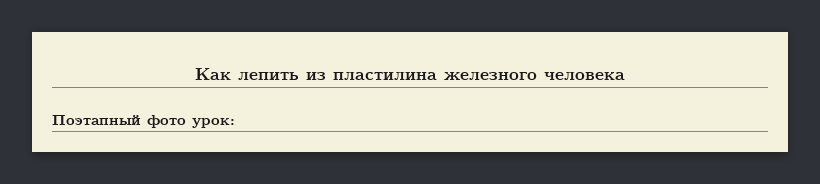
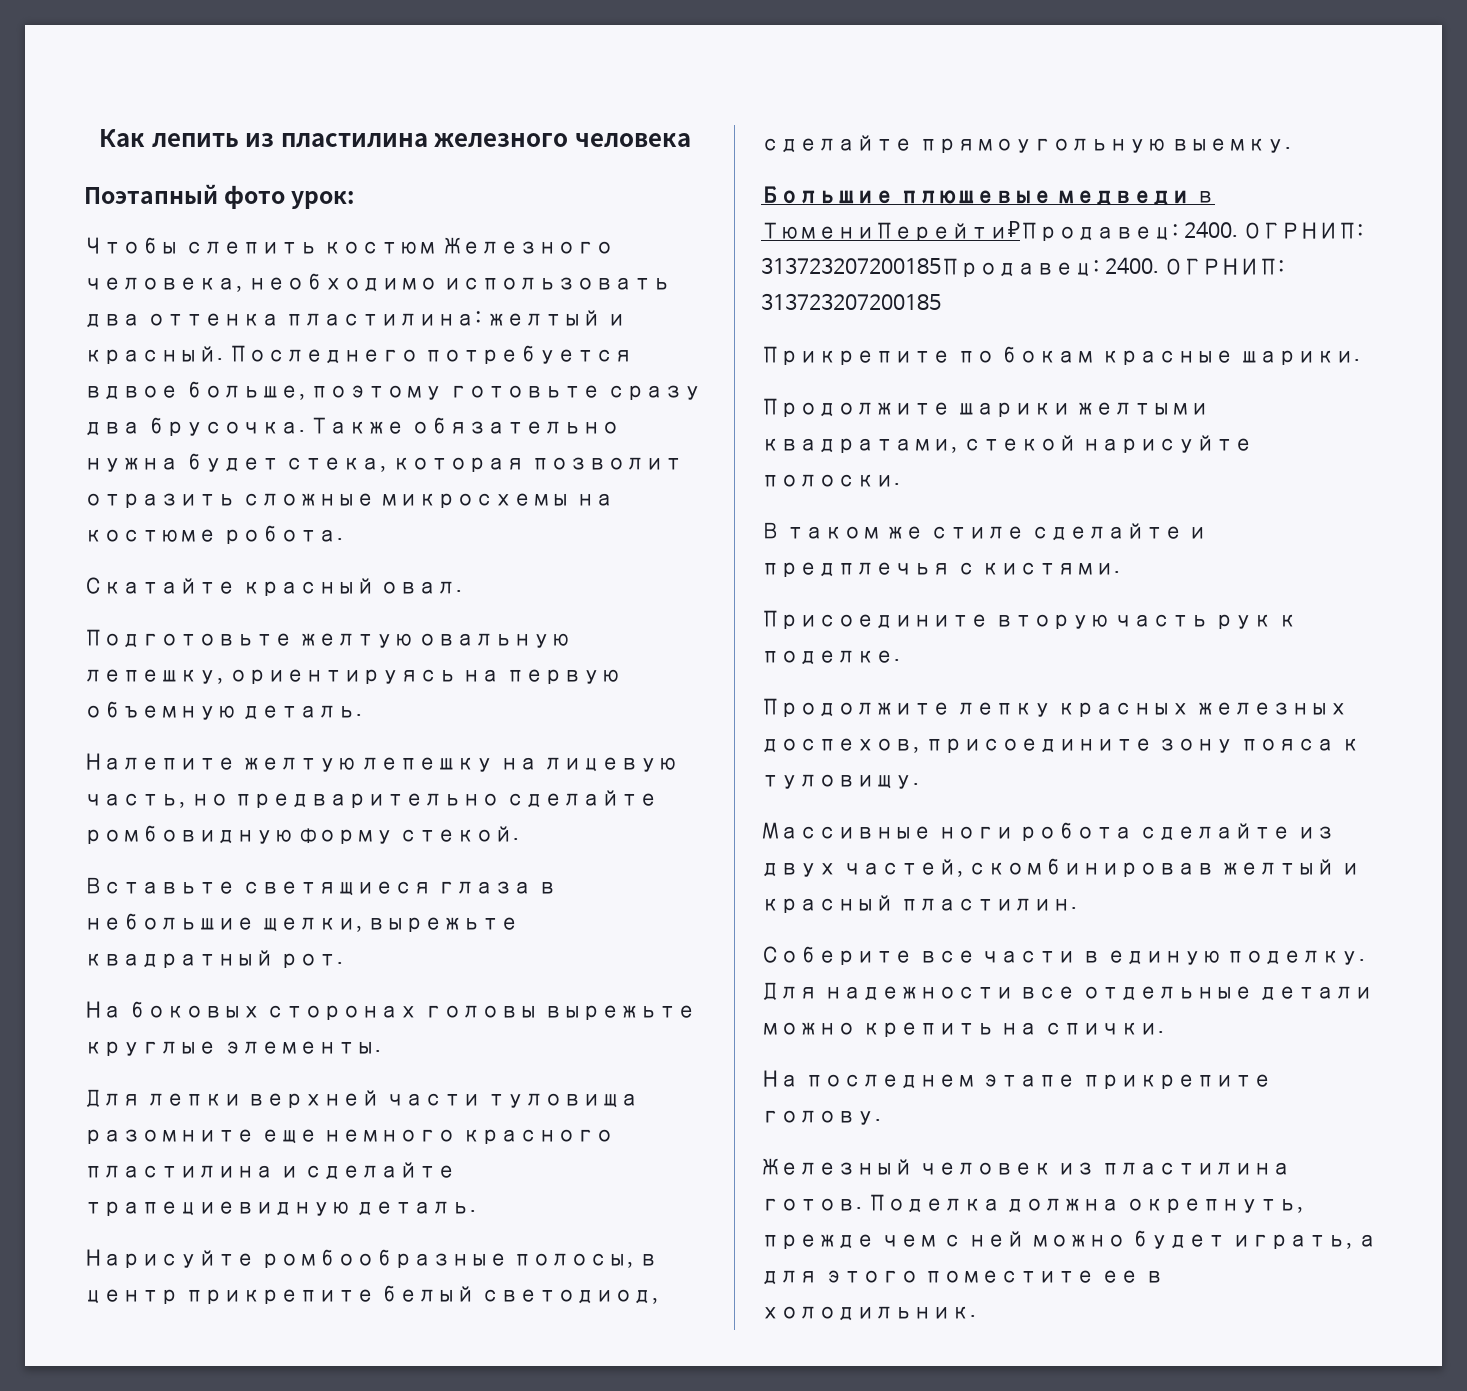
(235, 123) none -> [84,237,615,254] [84,273,672,292] [84,310,626,328] [84,345,634,364] [84,381,702,400] [84,417,621,436] [84,453,683,472] [84,493,615,508] [84,525,343,544] [84,577,463,596] [84,629,571,648] [84,669,621,684] [84,701,362,720] [84,753,677,772] [84,790,659,808] [84,825,520,844] [84,877,558,896] [84,913,520,932] [84,950,343,968] [84,1001,696,1020] [84,1041,381,1056] [84,1089,639,1108] [84,1129,615,1144] [84,1162,457,1180] [84,1201,476,1216] [84,1249,659,1268] [84,1285,659,1304] [761,135,1292,153] [761,186,1216,206] [761,221,1364,241] [761,257,1285,277] [761,293,941,310] [761,346,1360,365] [761,398,1210,417] [761,435,1254,453] [761,474,900,487] [761,522,1208,541] [761,562,1121,577] [761,610,1297,629] [761,650,900,665] [761,698,1349,717] [761,738,1360,753] [761,774,919,789] [761,822,1335,841] [761,858,1360,877] [761,895,1077,913] [761,946,1366,965] [761,982,1373,1001] [761,1022,1165,1037] [761,1070,1273,1089] [761,1110,881,1125] [761,1158,1292,1175] [761,1194,1304,1213] [761,1230,1377,1249] [761,1270,1164,1285] [761,1306,976,1321] // Чтобы слепить костюм Железного человека, необходимо использовать два оттенка пластилина: желтый и красный. Последнего потребуется вдвое больше, поэтому готовьте сразу два брусочка. Также обязательно нужна будет стека, которая позволит отразить сложные микросхемы на костюме робота. // Скатайте красный овал. // Подготовьте желтую овальную лепешку, ориентируясь на первую объемную деталь. // Налепите желтую лепешку на лицевую часть, но предварительно сделайте ромбовидную форму стекой. // Вставьте светящиеся глаза в небольшие щелки, вырежьте квадратный рот. // На боковых сторонах головы вырежьте круглые элементы. // Для лепки верхней части туловища разомните еще немного красного пластилина и сделайте трапециевидную деталь. // Нарисуйте ромбообразные полосы, в центр прикрепите белый светодиод, сделайте прямоугольную выемку. // Большие плюшевые медведи в ТюмениПерейти₽Продавец: 2400. ОГРНИП: 313723207200185Продавец: 2400. ОГРНИП: 313723207200185 // Прикрепите по бокам красные шарики. // Продолжите шарики желтыми квадратами, стекой нарисуйте полоски. // В таком же стиле сделайте и предплечья с кистями. // Присоедините вторую часть рук к поделке. // Продолжите лепку красных железных доспехов, присоедините зону пояса к туловищу. // Массивные ноги робота сделайте из двух частей, скомбинировав желтый и красный пластилин. // Соберите все части в единую поделку. Для надежности все отдельные детали можно крепить на спички. // На последнем этапе прикрепите голову. // Железный человек из пластилина готов. Поделка должна окрепнуть, прежде чем с ней можно будет играть, а для этого поместите ее в холодильник.

